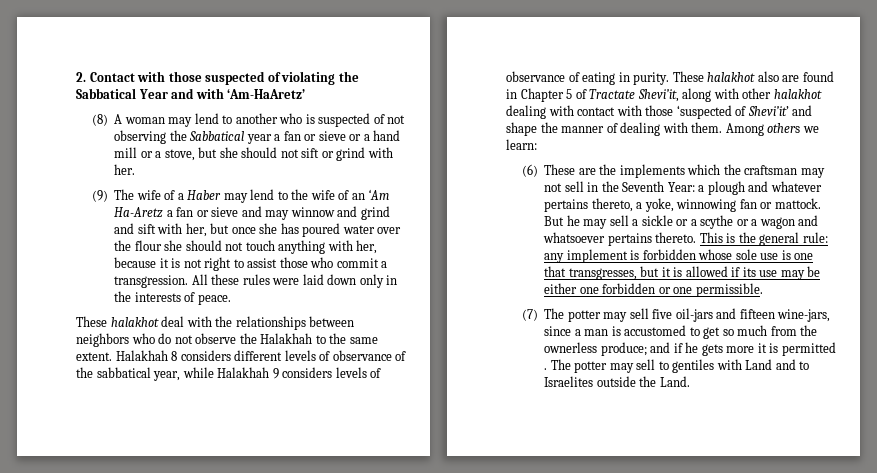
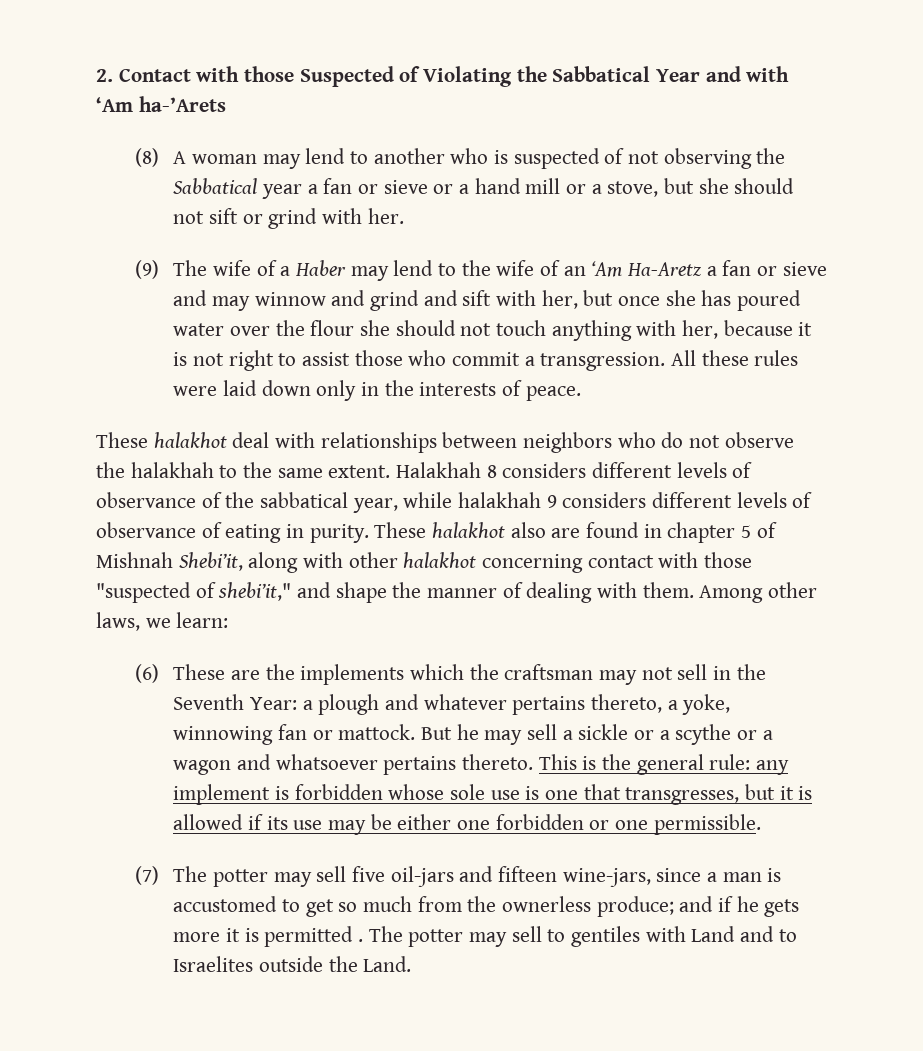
[205,71,336,85] suspected of violating -> [299,66,513,87] Suspected of Violating
[227,89,306,99] ‘Am-HaAretz’ -> [96,96,226,112] ‘Am ha-’Arets
[215,316,233,327] the -> (316, 440) none
[260,333,313,344] Halakhah -> [130,462,214,478] halakhah
[217,367,270,378] Halakhah -> [458,492,542,508] halakhah
(333, 372) none -> [652,492,733,508] different
[520,88,564,102] Chapter -> [667,522,736,543] chapter
[589,89,679,102] Tractate Shevi’it, -> [96,552,243,571] Mishnah Shebi’it,
[506,105,574,119] dealing with -> [482,554,584,573] concerning
[676,105,789,119] ‘suspected of Shevi’it’ -> [96,582,292,603] "suspected of shebi’it,"
[767,123,801,133] others -> [768,582,818,598] [96,612,140,631] other laws,

